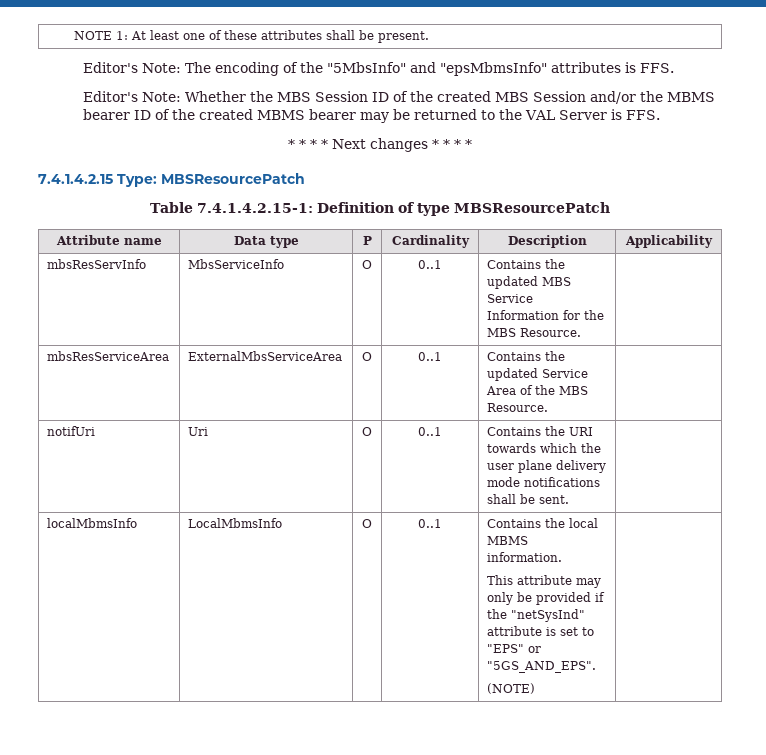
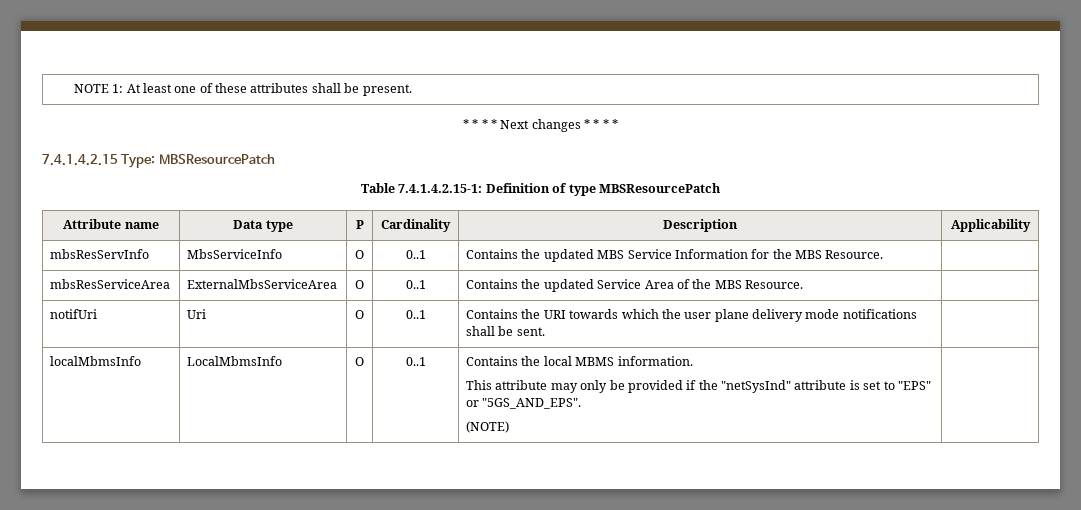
[83,62,675,76] [83,91,716,104] [83,109,661,123] // Editor's Note: The encoding of the "5MbsInfo" and "epsMbmsInfo" attributes is FFS. // Editor's Note: Whether the MBS Session ID of the created MBS Session and/or the MBMS bearer ID of the created MBMS bearer may be returned to the VAL Server is FFS. -> (412, 90) none

